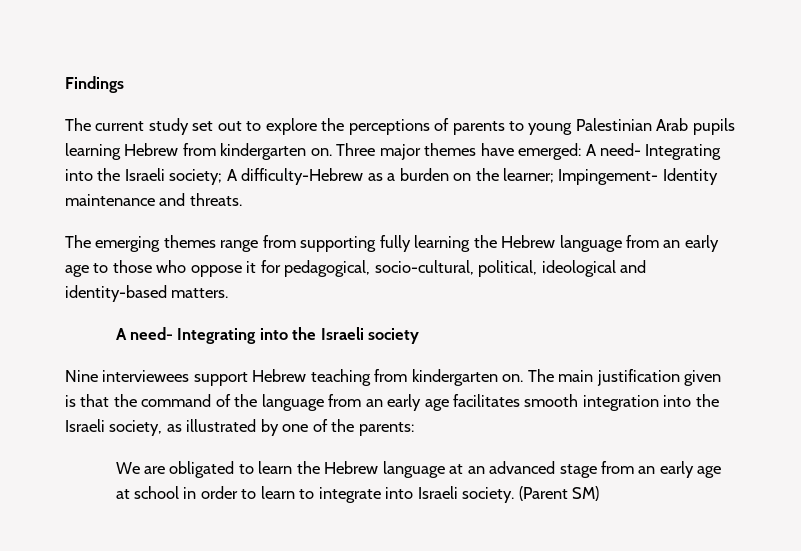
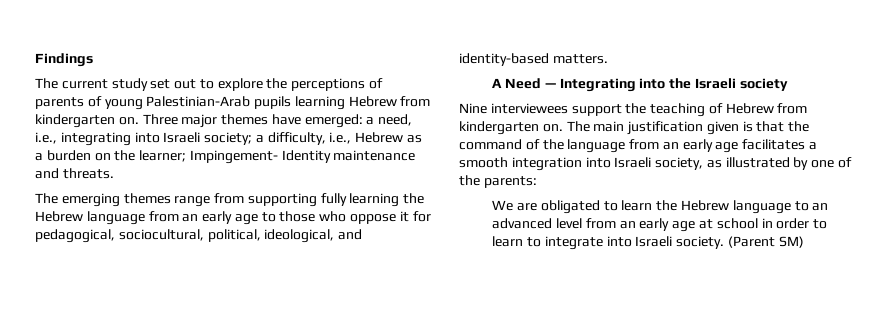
[509,118,689,135] to young Palestinian Arab -> [87,96,251,110] of young Palestinian-Arab
[585,143,722,160] [65,168,364,185] A need- Integrating into the Israeli society; A difficulty-Hebrew -> [366,114,413,126] [35,132,404,146] a need, i.e., integrating into Israeli society; a difficulty, i.e., Hebrew
[374,260,616,277] socio-cultural, political, ideological -> [118,229,335,243] sociocultural, political, ideological,
[130,327,174,340] need- -> [505,78,556,89] Need —
[252,369,371,386] Hebrew teaching -> [625,103,774,117] the teaching of Hebrew
(521, 400) none -> [809,142,818,150] a
[695,394,719,407] the -> (611, 162) none
[449,464,464,474] at -> [794,201,809,211] to
[559,464,597,478] stage -> [556,218,583,229] level

